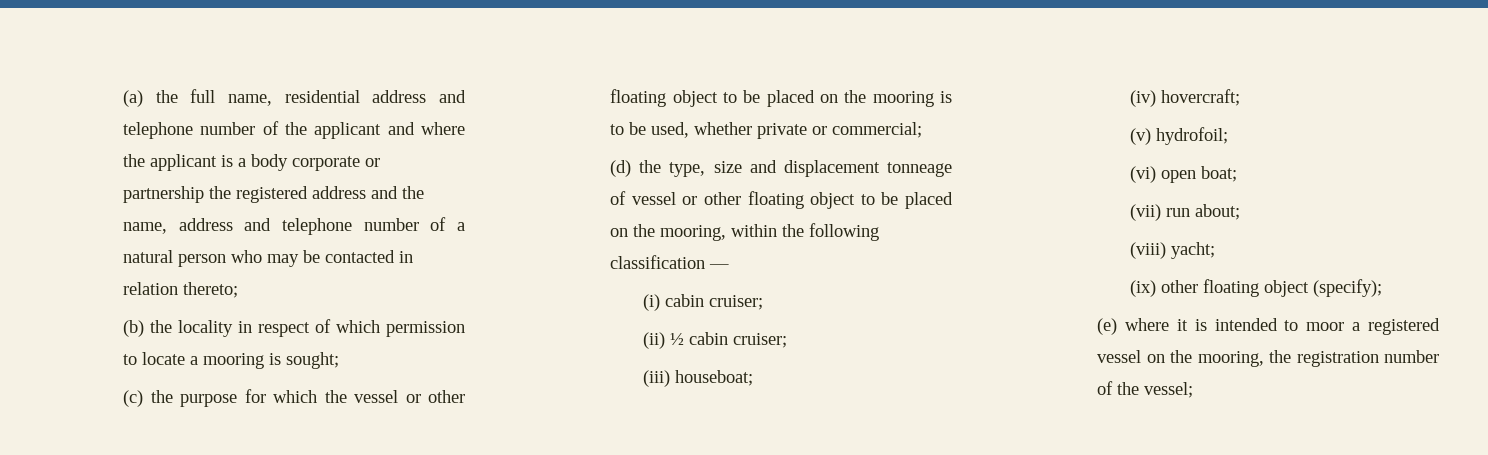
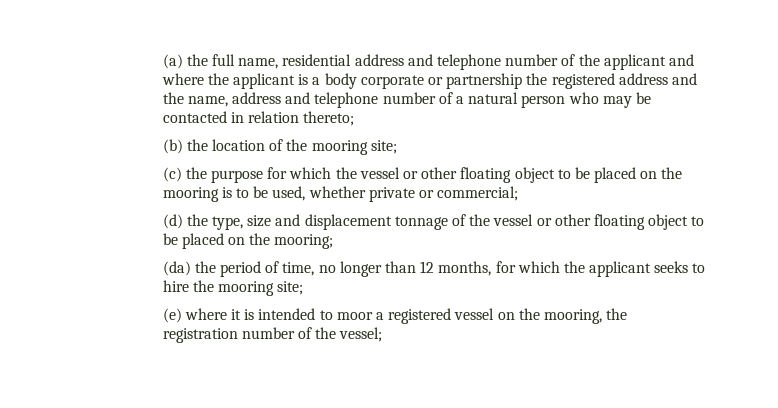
[178,319,465,337] [123,352,340,369] locality in respect of which permission to locate a mooring is sought; -> [212,139,397,155] location of the mooring site;
[887,162,952,177] [610,191,627,205] tonneage of -> [394,214,491,230] tonnage of the
[660,223,880,241] [610,255,730,269] [642,294,763,311] [642,332,787,349] [642,370,753,387] [1129,89,1240,107] [1129,127,1228,145] [1129,166,1237,183] [1129,204,1240,221] [1129,242,1215,259] [1129,279,1382,297] mooring, within the following classification — // (i) cabin cruiser; // (ii) ½ cabin cruiser; // (iii) houseboat; // (iv) hovercraft; // (v) hydrofoil; // (vi) open boat; // (vii) run about; // (viii) yacht; // (ix) other floating object (specify); -> [274,234,334,249] [162,261,706,277] [162,280,304,296] mooring; // (da) the period of time, no longer than 12 months, for which the applicant seeks to hire the mooring site;

